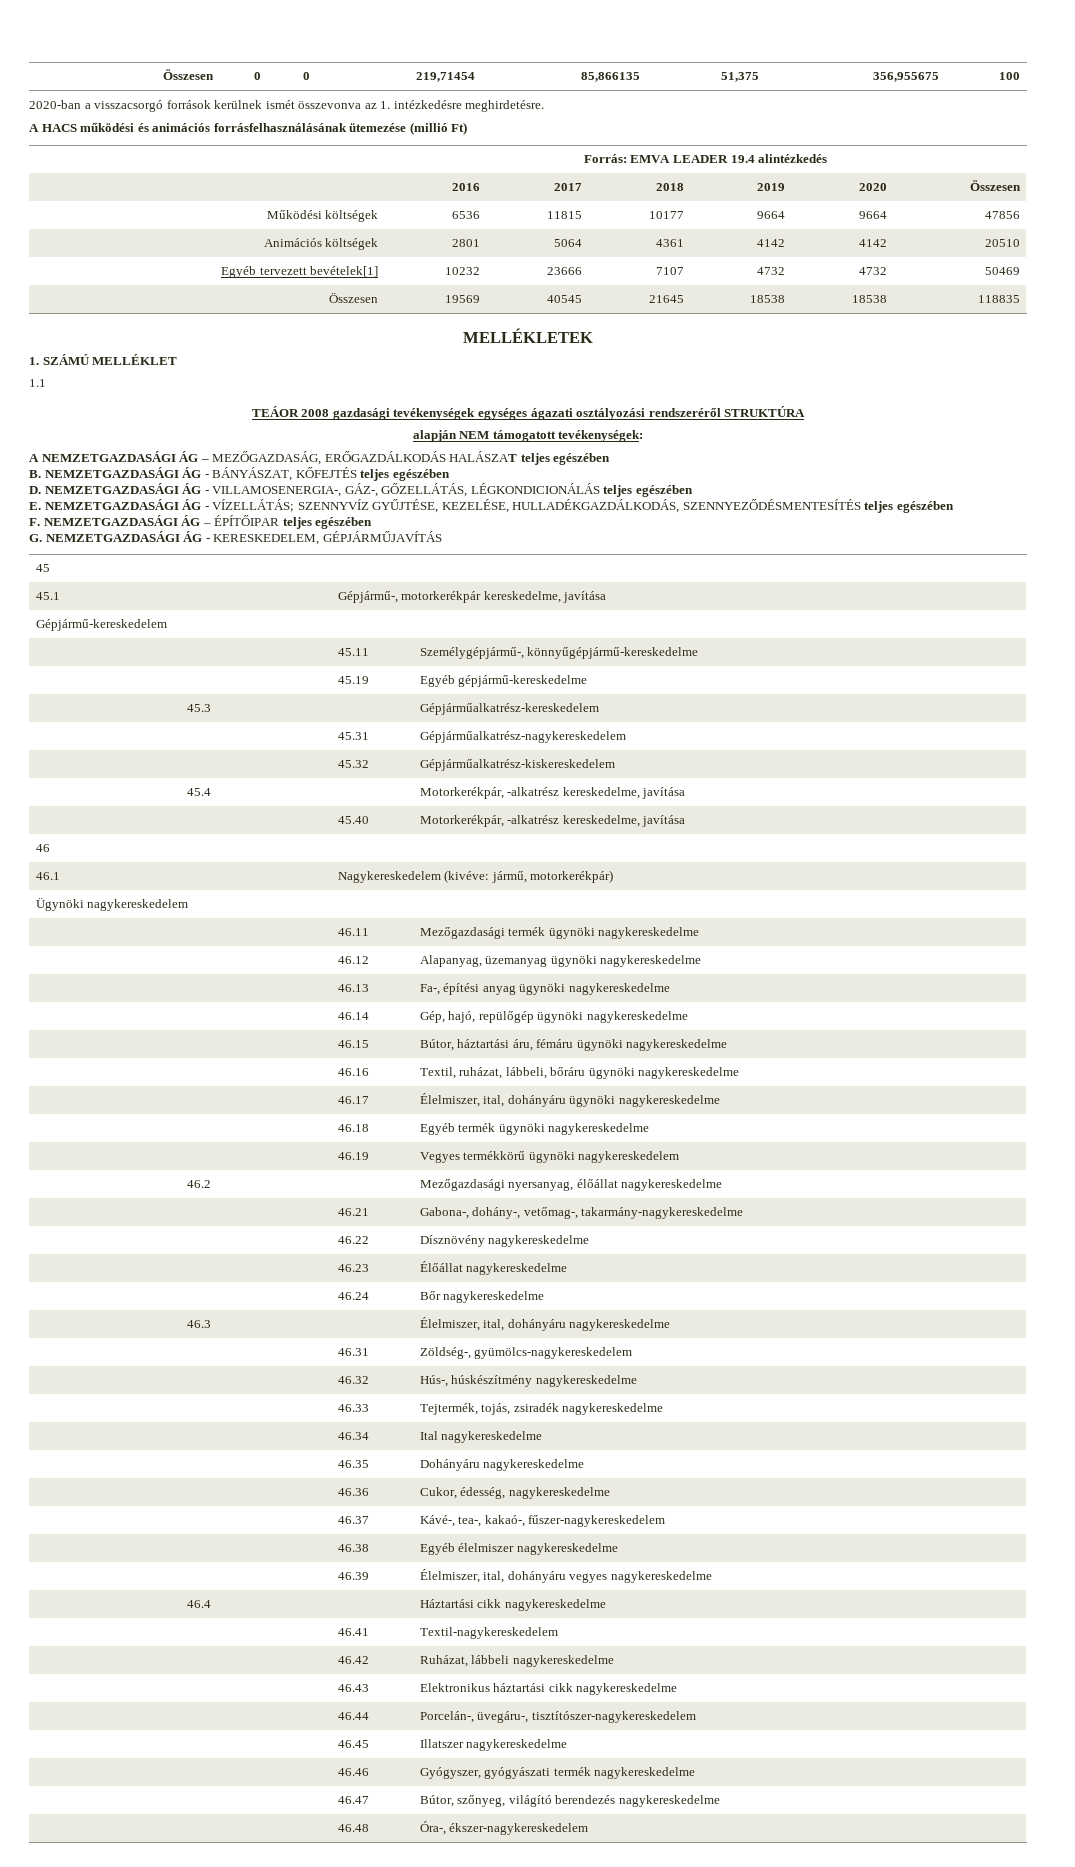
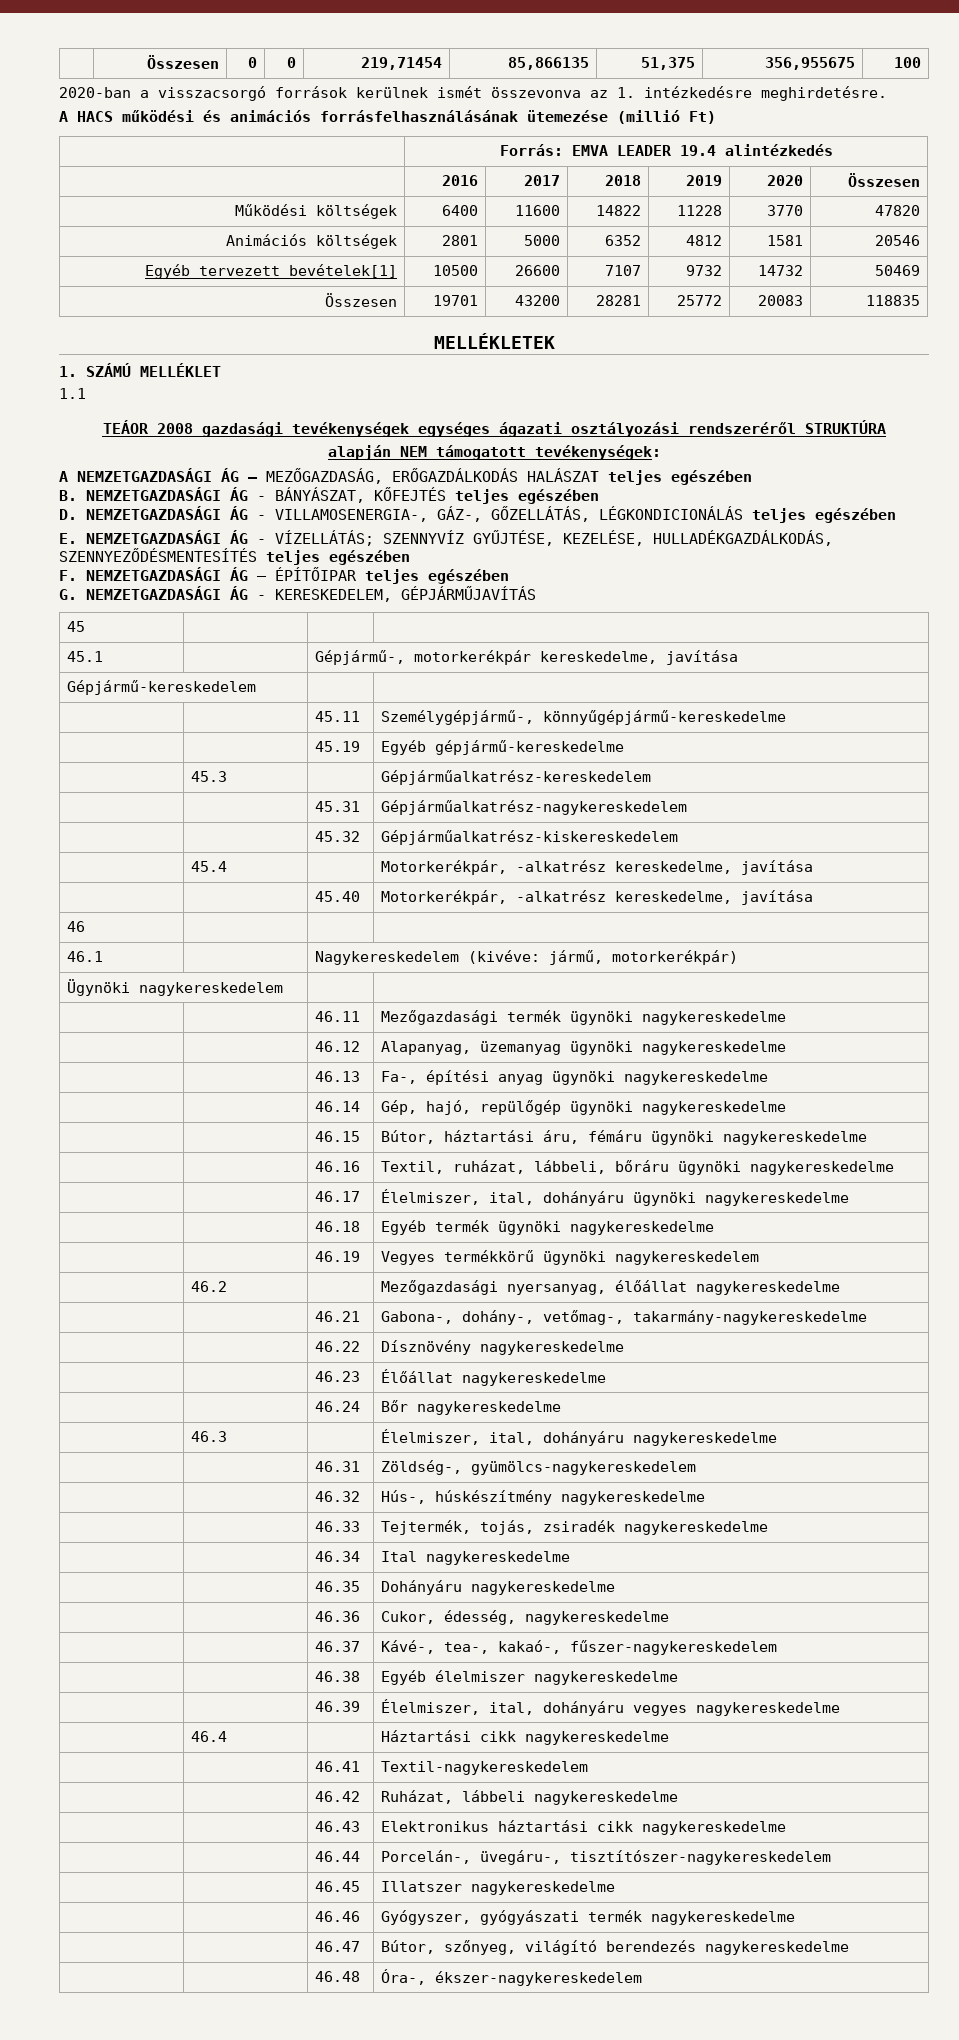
[452,211,481,219] [547,211,583,219] [649,211,685,219] [757,211,786,219] [859,211,888,219] [985,211,1021,219] [263,238,379,250] [452,239,481,247] [554,239,583,247] [656,239,685,247] [757,239,786,247] [859,239,888,247] [985,239,1021,247] 6536 | 11815 | 10177 | 9664 | 9664 | 47856 // Animációs költségek | 2801 | 5064 | 4361 | 4142 | 4142 | 20510 -> [442,205,479,216] [515,205,561,216] [596,205,642,216] [677,205,723,216] [767,205,804,216] [875,205,921,216] [226,234,398,249] [442,235,479,246] [524,235,561,246] [605,235,642,246] [686,235,723,246] [767,235,804,246] [875,235,921,246] 6400 | 11600 | 14822 | 11228 | 3770 | 47820 // Animációs költségek | 2801 | 5000 | 6352 | 4812 | 1581 | 20546
[445,267,481,275] [547,267,583,275] 10232 | 23666 -> [433,265,479,276] [515,265,561,276] 10500 | 26600
[757,267,786,275] [859,267,888,275] 4732 | 4732 -> [686,265,723,276] [758,265,804,276] 9732 | 14732
[445,295,481,303] [547,295,583,303] [649,295,685,303] [750,295,786,303] [852,295,888,303] 19569 | 40545 | 21645 | 18538 | 18538 -> [433,295,479,306] [515,295,561,306] [596,295,642,306] [677,295,723,306] [758,295,804,306] 19701 | 43200 | 28281 | 25772 | 20083

